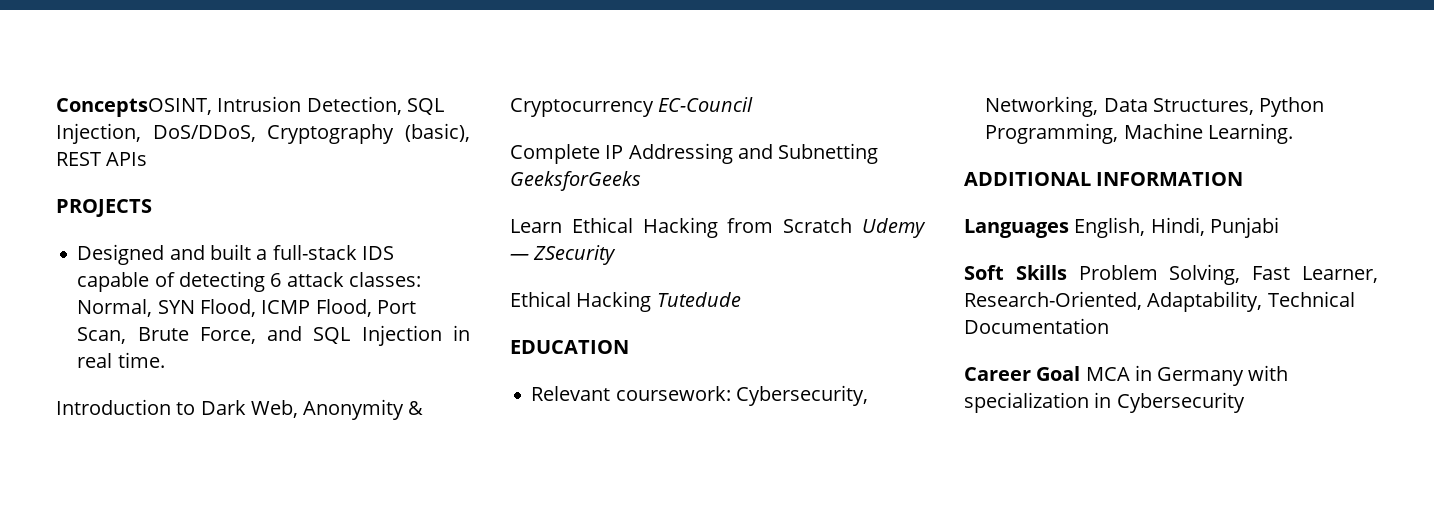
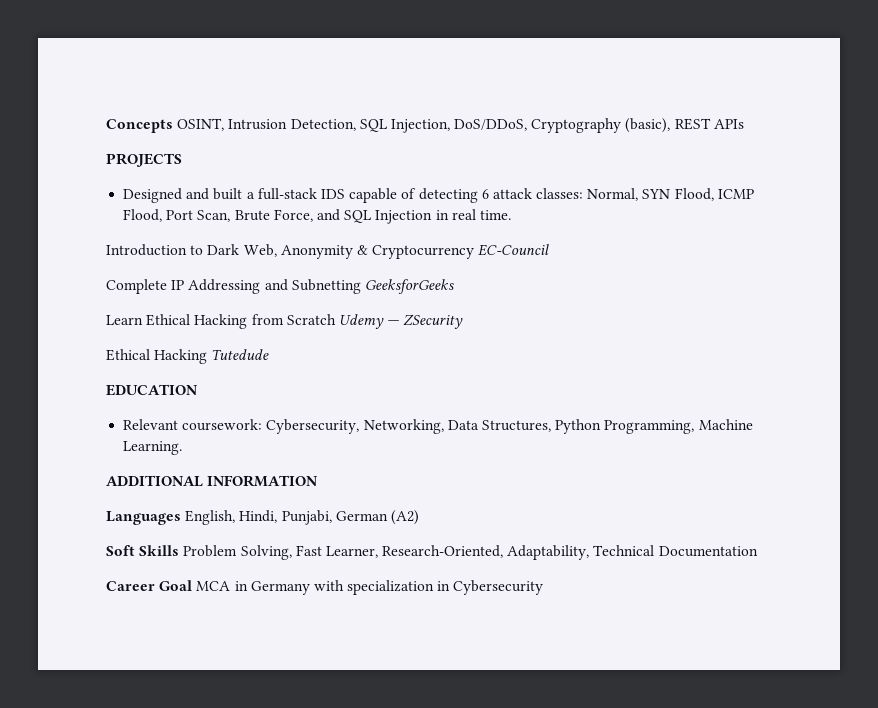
[56,98,212,117] ConceptsOSINT, -> [106,118,225,133] Concepts OSINT,
[1209,217,1279,238] Punjabi -> [281,510,419,525] Punjabi, German (A2)

